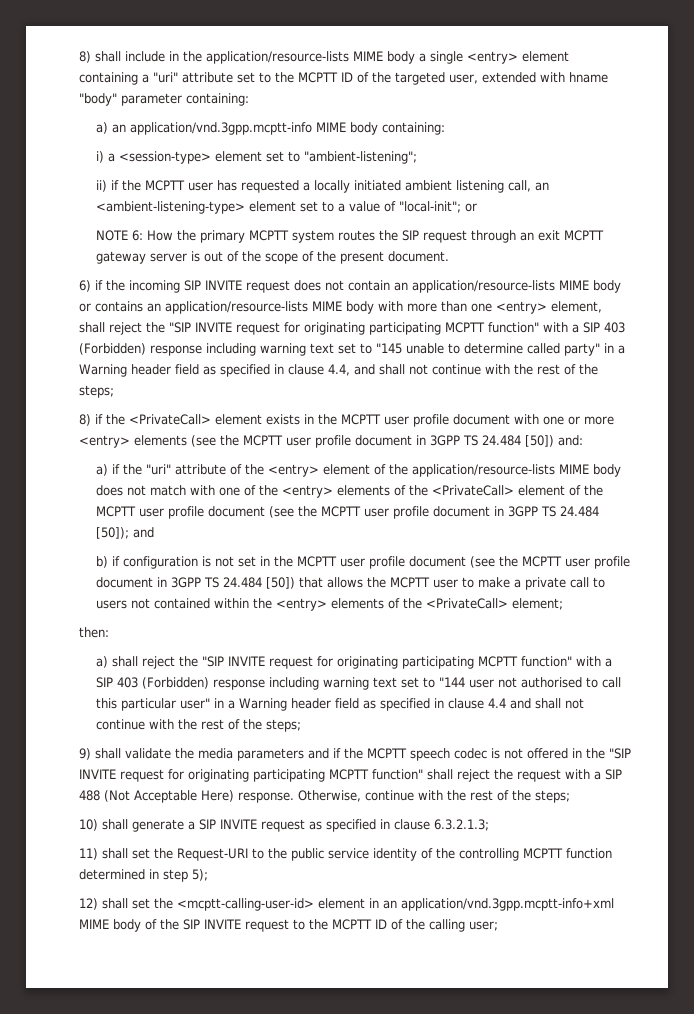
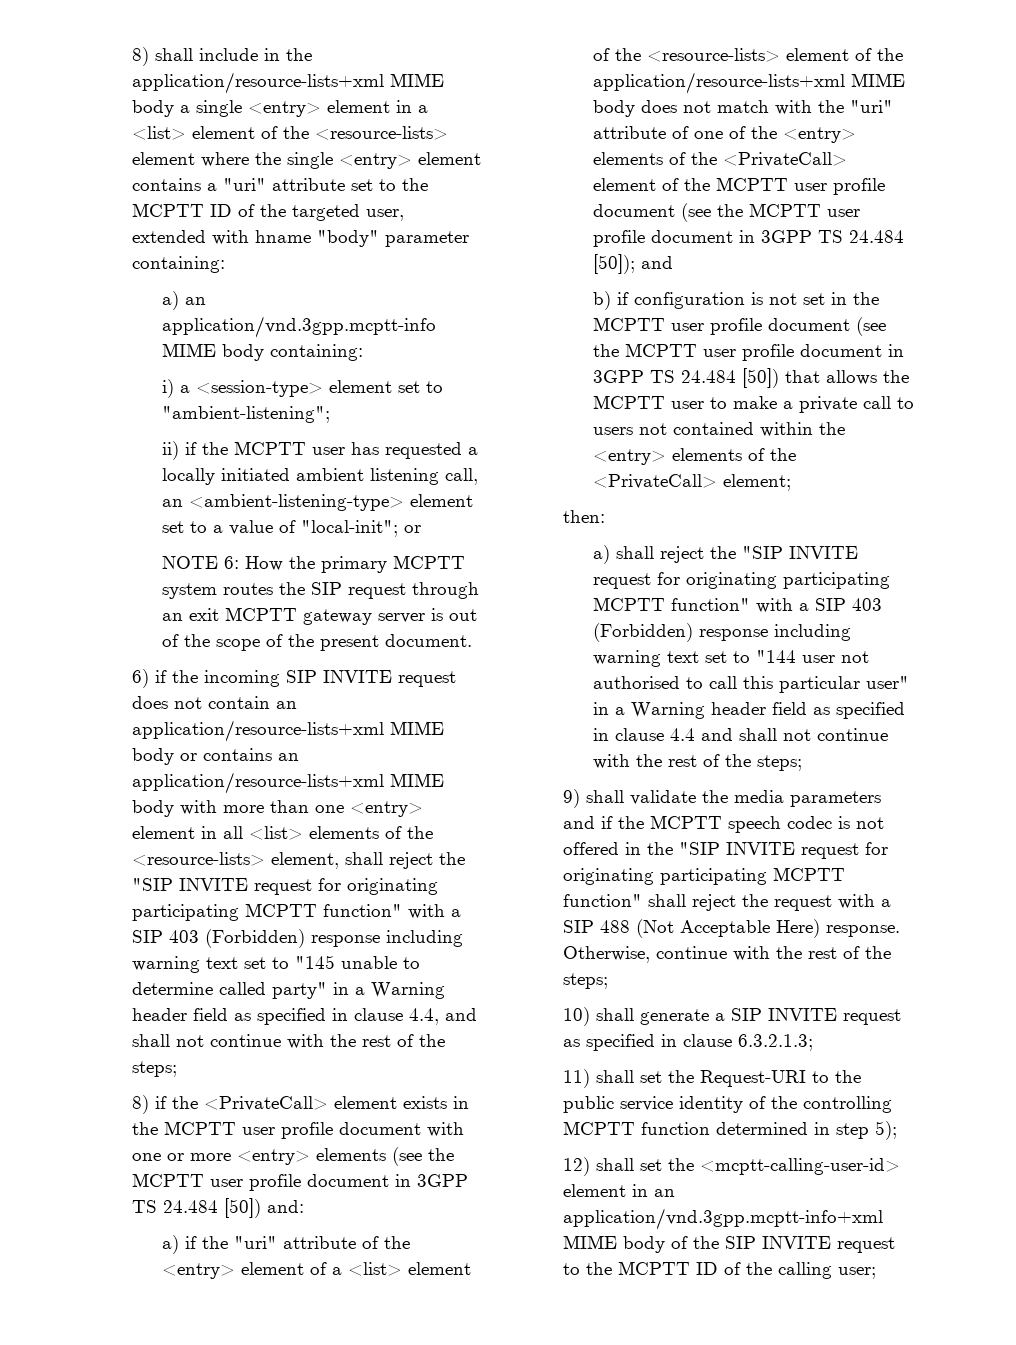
[206,51,350,64] application/resource-lists -> [131,72,384,94] application/resource-lists+xml
[79,72,139,85] containing -> [395,100,428,113] [131,126,448,140] [131,152,481,169] [131,178,201,191] in a <list> element of the <resource-lists> element where the single <entry> element contains
[412,280,556,293] application/resource-lists -> [131,720,384,742] application/resource-lists+xml
[165,301,309,314] application/resource-lists -> [131,772,384,794] application/resource-lists+xml
(548, 307) none -> [131,826,433,840] [131,852,265,866] element in all <list> elements of the <resource-lists>
[389,464,556,477] the application/resource-lists -> [331,1262,471,1276] [592,48,903,62] [592,72,845,94] a <list> element of the <resource-lists> element of the application/resource-lists+xml
(216, 490) none -> [817,100,893,113] [592,126,689,139] the "uri" attribute of

